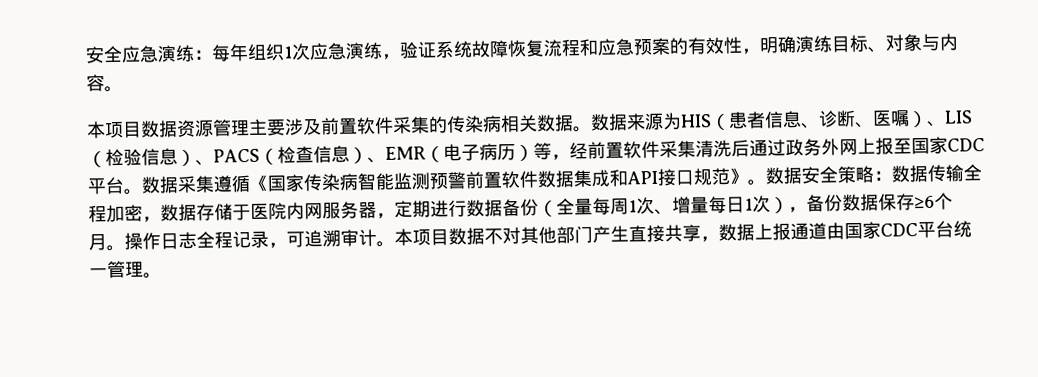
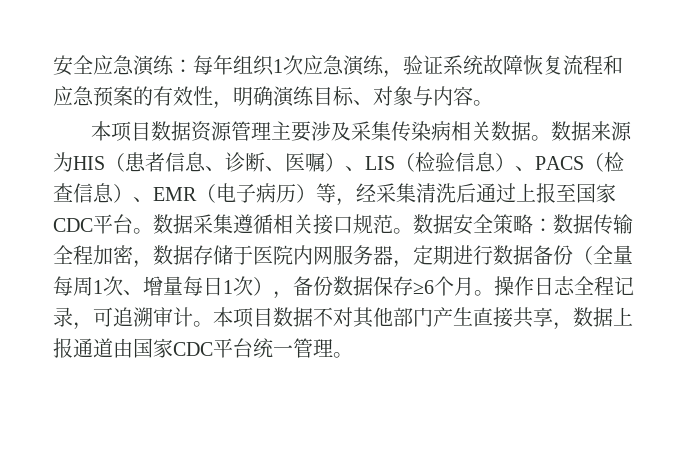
[320,116,448,135] 前置软件采集的 -> [350,121,391,141] 采集
[586,140,660,159] 前置软件 -> (376, 192) none
[784,138,858,157] 政务外网 -> (516, 193) none
[249,169,658,192] 《国家传染病智能监测预警前置软件数据集成和API -> [273,214,313,234] 相关
[729,167,748,185] 》 -> (393, 224) none

